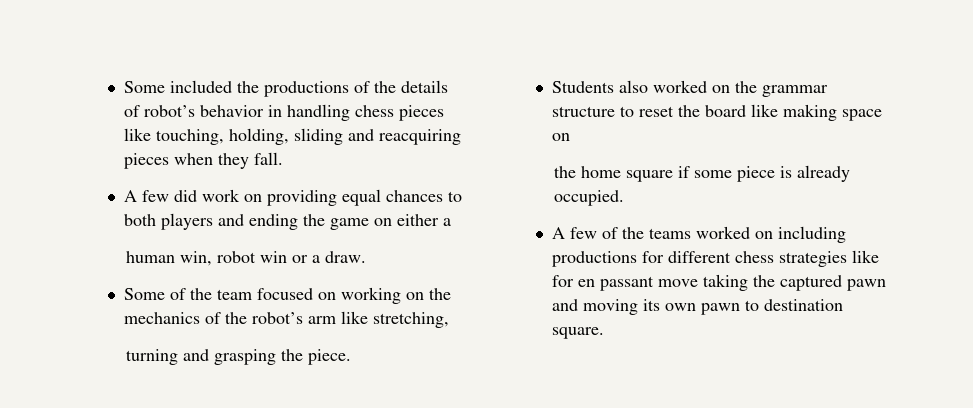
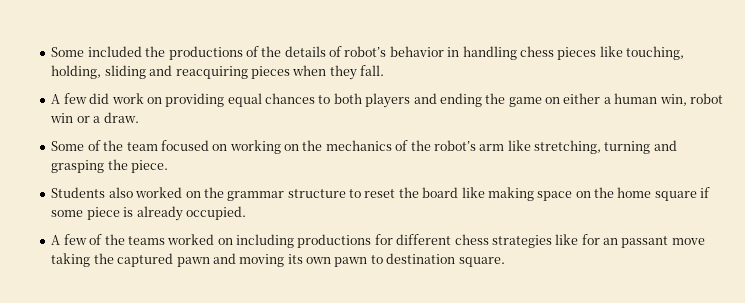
(451, 222) // -> (611, 100) none
(449, 320) // -> (602, 147) none
(570, 137) // -> (591, 194) none
[577,279,595,287] en -> [603,238,619,245] an

